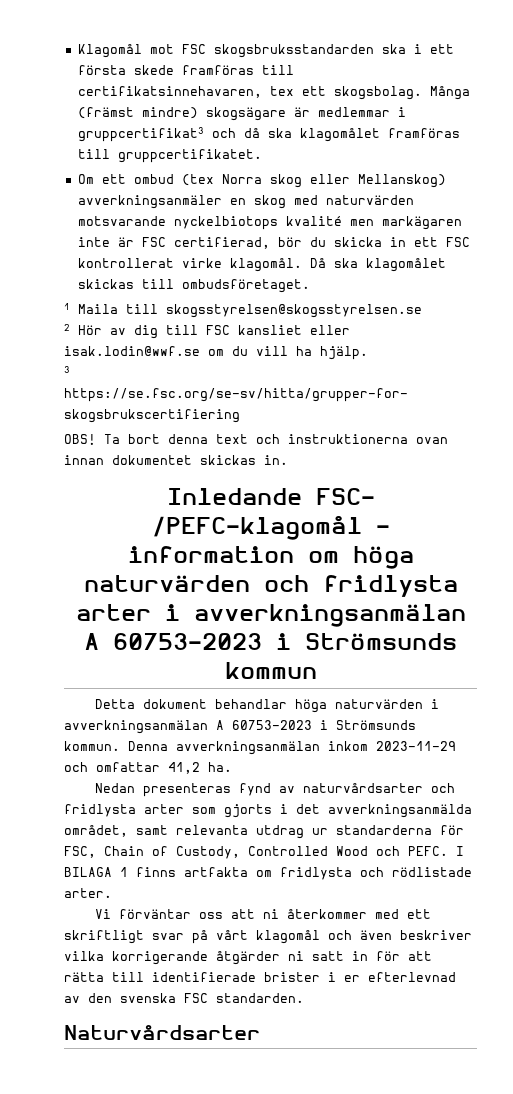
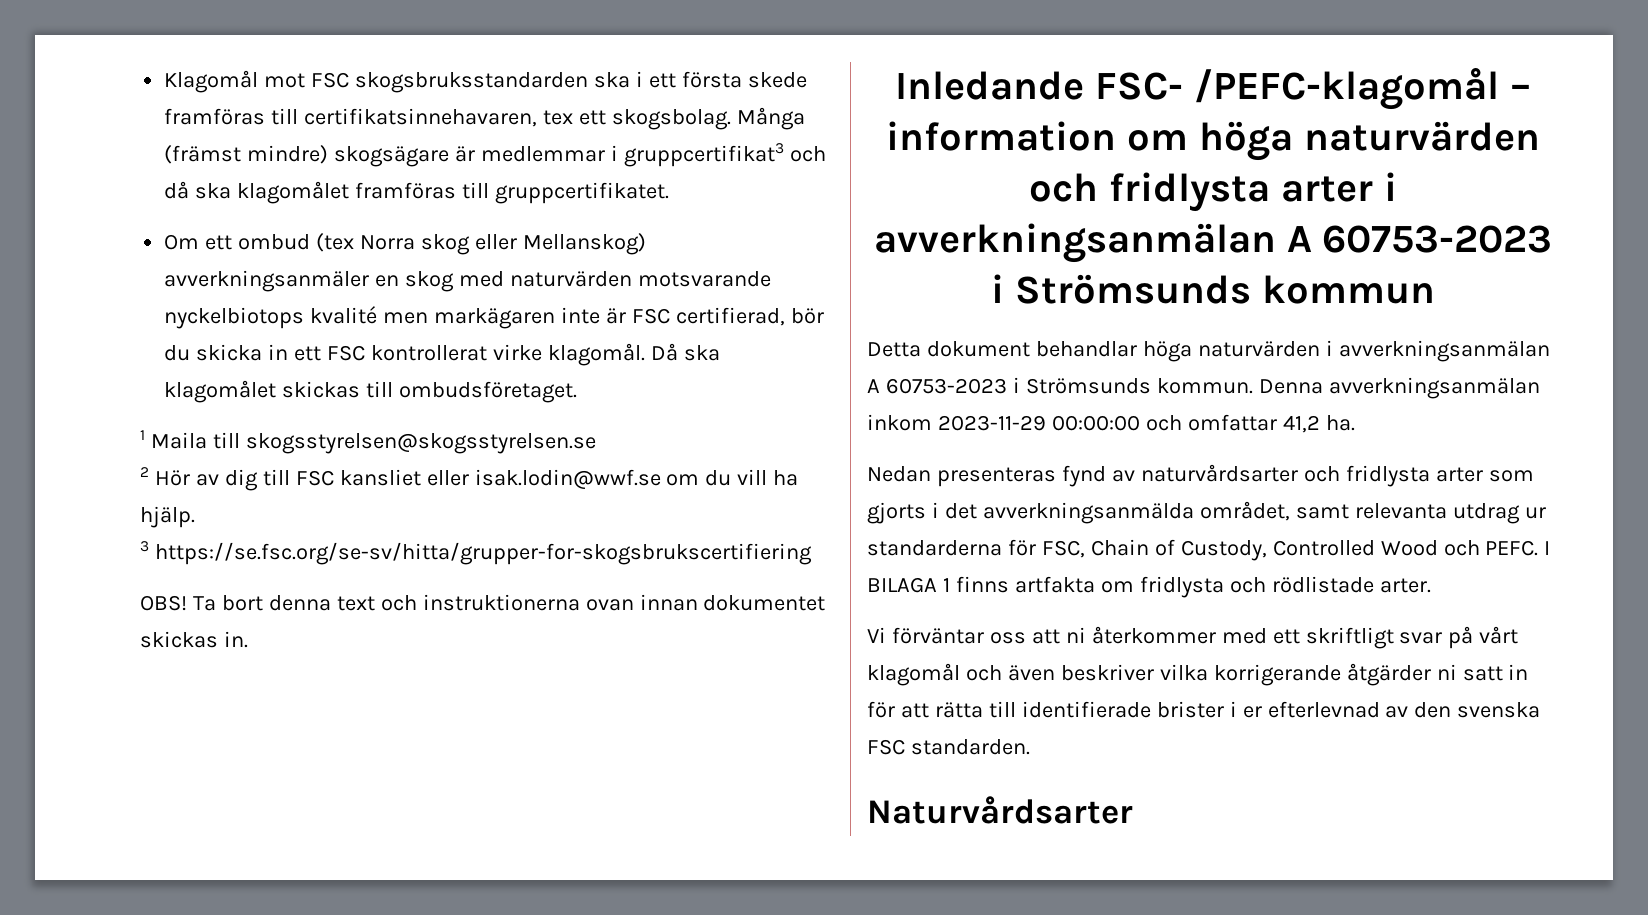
(456, 746) none -> [1051,415,1140,431] 00:00:00

